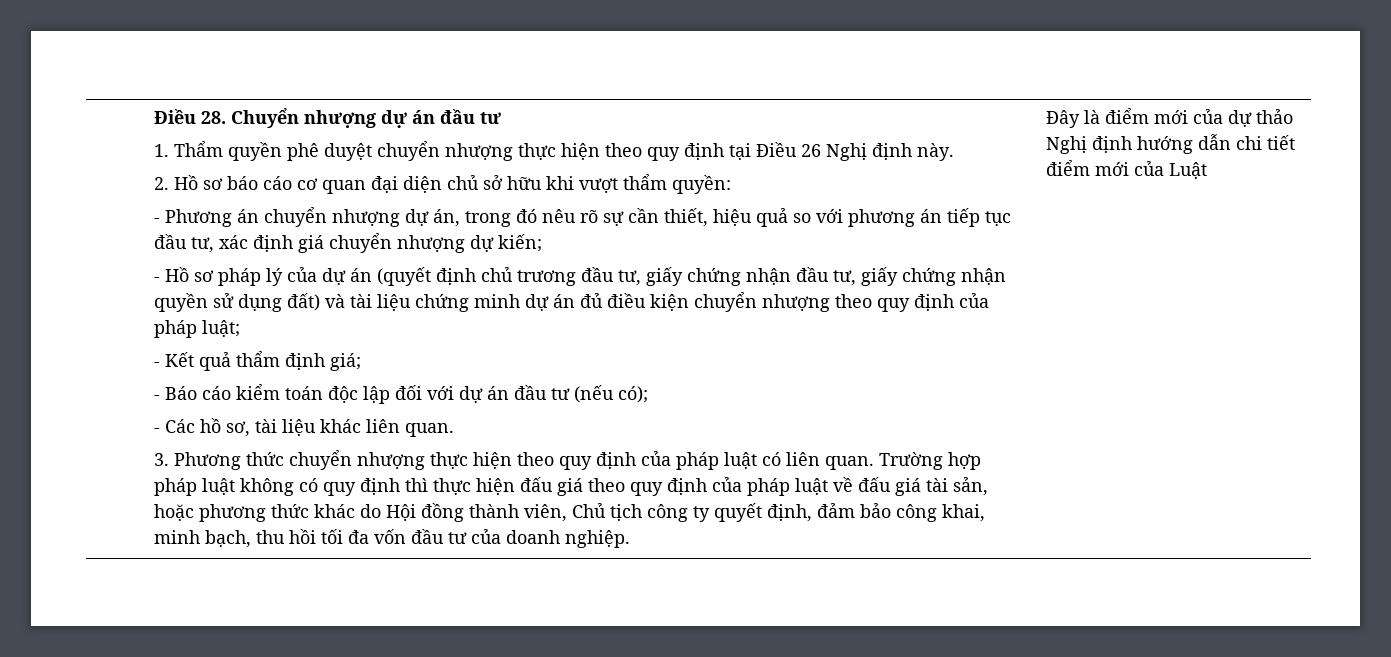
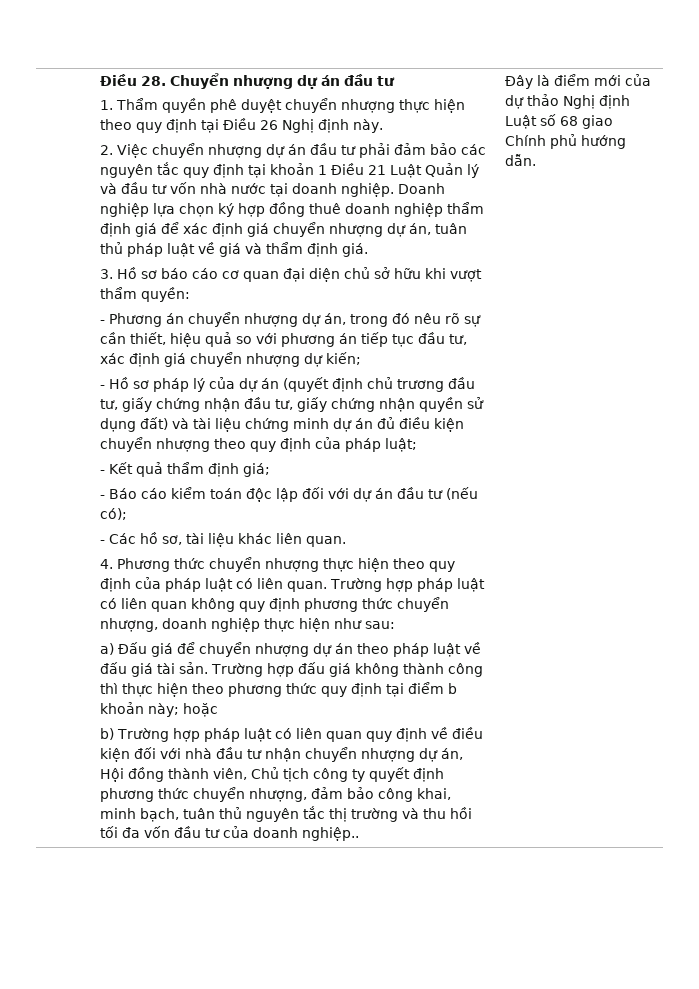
(170, 183) none -> [116,143,486,158] [99,162,479,178] [99,182,445,197] [99,202,484,217] [99,222,467,237] [99,242,368,257] [99,269,113,279] Việc chuyển nhượng dự án đầu tư phải đảm bảo các nguyên tắc quy định tại khoản 1 Điều 21 Luật Quản lý và đầu tư vốn nhà nước tại doanh nghiệp. Doanh nghiệp lựa chọn ký hợp đồng thuê doanh nghiệp thẩm định giá để xác định giá chuyển nhượng dự án, tuân thủ pháp luật về giá và thẩm định giá. // 3.
[154,453,170,466] 3. -> [99,559,113,569] 4.
[240,477,743,496] không có quy định thì thực hiện đấu giá theo quy định của -> [99,597,449,612] [99,618,395,632] [99,642,389,657] có liên quan không quy định phương thức chuyển nhượng, doanh nghiệp thực hiện như sau: // a) Đấu giá để chuyển nhượng dự án theo
[953,477,989,496] [154,504,382,522] sản, hoặc phương thức khác do -> [178,662,483,677] [99,682,457,697] [99,702,218,717] [99,727,483,742] [99,747,463,762] sản. Trường hợp đấu giá không thành công thì thực hiện theo phương thức quy định tại điểm b khoản này; hoặc // b) Trường hợp pháp luật có liên quan quy định về điều kiện đối với nhà đầu tư nhận chuyển nhượng dự án,
[767,504,813,522] định, -> [412,768,444,782] [99,787,307,802] định phương thức chuyển nhượng,
(252, 539) none -> [182,806,419,822] tuân thủ nguyên tắc thị trường và
[565,530,631,548] nghiệp. -> [301,827,359,841] nghiệp..
[1137,134,1296,154] [1046,160,1208,179] hướng dẫn chi tiết điểm mới của Luật -> [504,114,613,129] [504,134,626,149] [504,154,536,166] Luật số 68 giao Chính phủ hướng dẫn.

